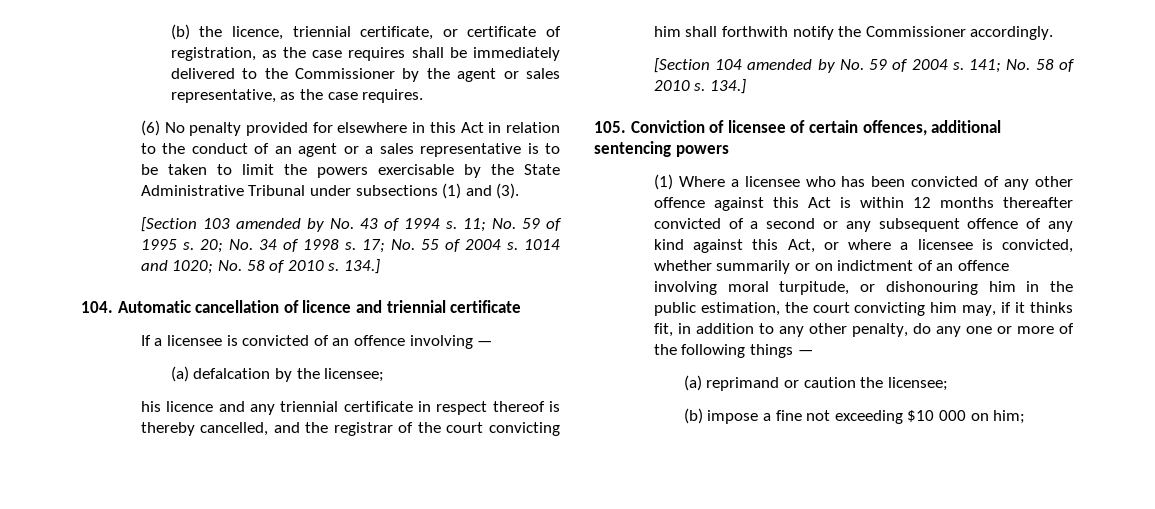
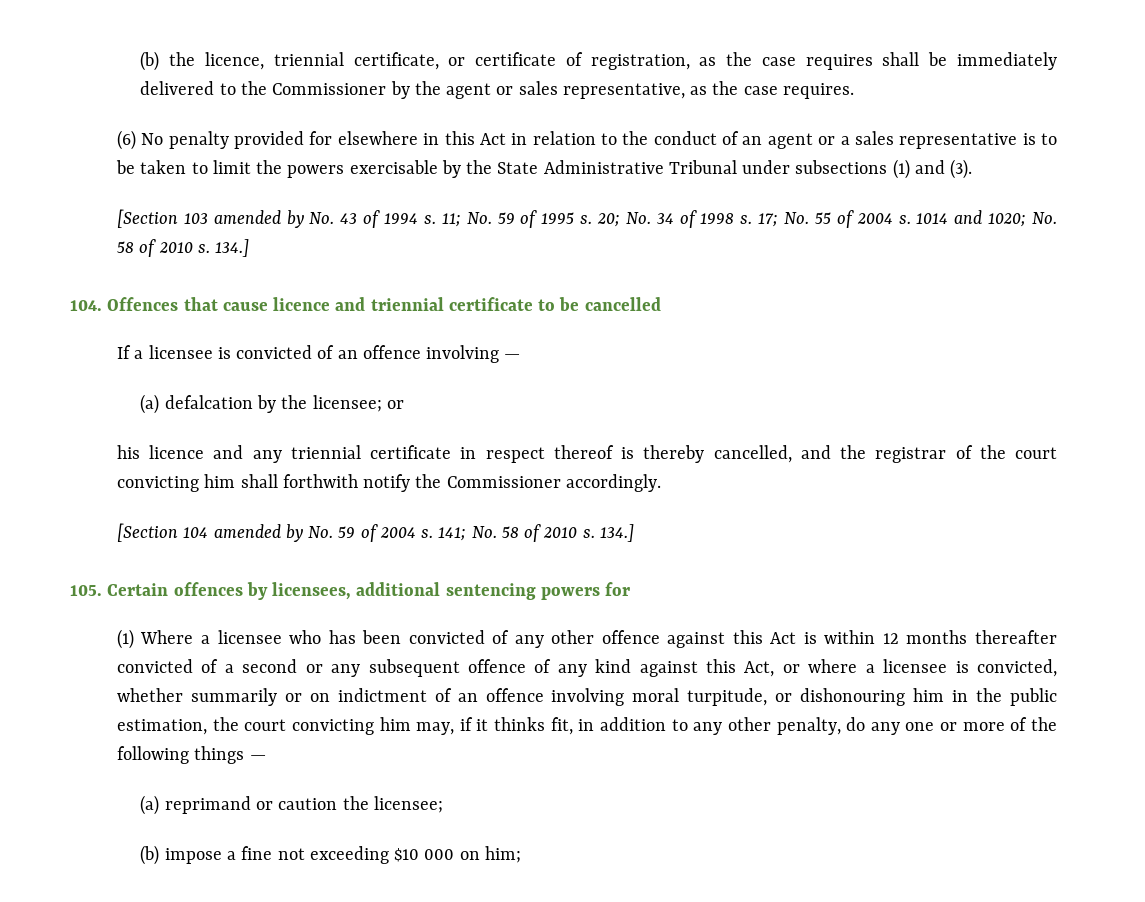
[117,300,299,313] Automatic cancellation of -> [107,297,268,311] Offences that cause
(522, 306) none -> [538,297,661,311] to be cancelled
(385, 375) none -> [386,400,404,409] or
[630,120,927,136] Conviction of licensee of certain offences, -> [107,582,352,600] Certain offences by licensees,
(729, 151) none -> [605,582,631,596] for

